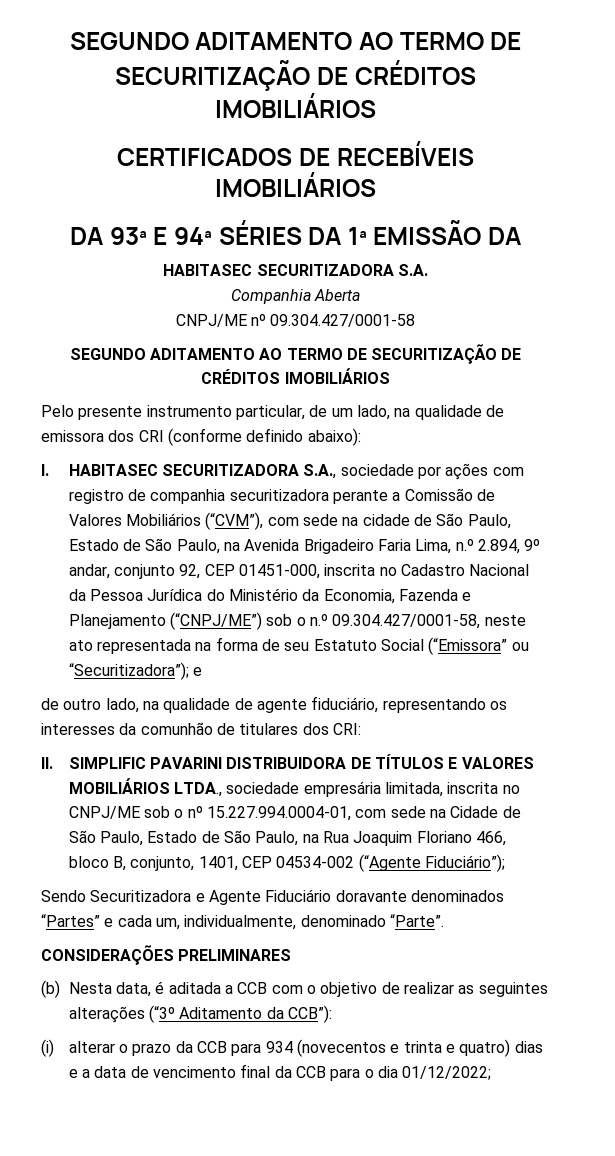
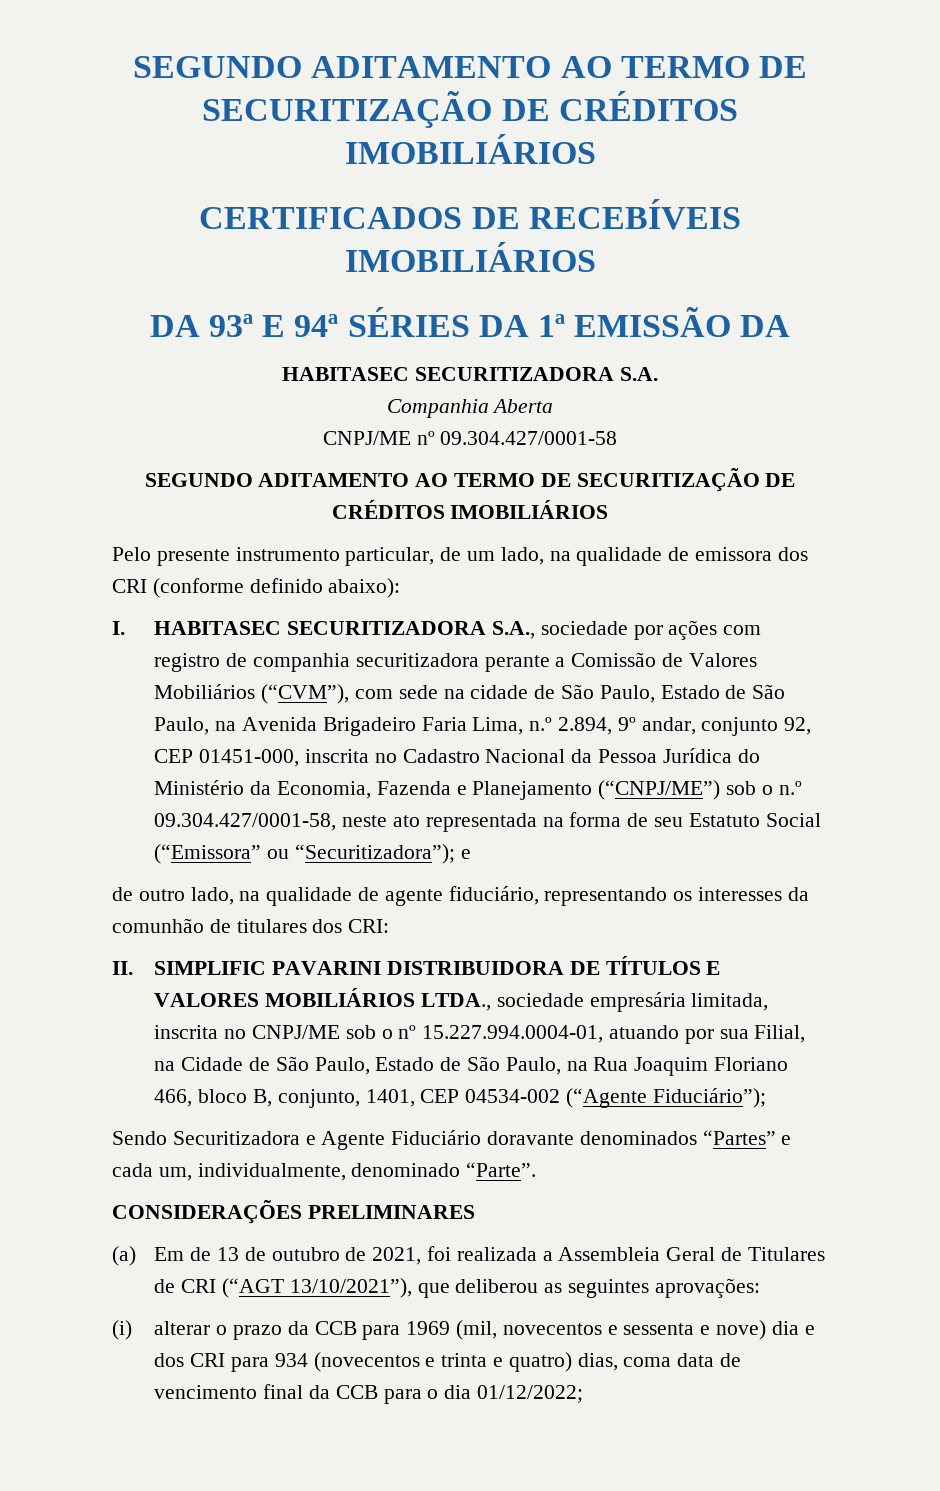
[355,806,426,818] com sede -> [609,1025,806,1044] atuando por sua Filial,
[41,980,548,998] [68,1005,332,1023] (b) Nesta data, é aditada a CCB com o objetivo de realizar as seguintes alterações (“3º Aditamento da CCB”): -> [112,1246,825,1266] [154,1278,760,1298] (a) Em de 13 de outubro de 2021, foi realizada a Assembleia Geral de Titulares de CRI (“AGT 13/10/2021”), que deliberou as seguintes aprovações:
(262, 1049) none -> [406,1320,815,1340] [154,1353,269,1372] 1969 (mil, novecentos e sessenta e nove) dia e dos CRI para
[514,1041,543,1053] [68,1069,90,1078] dias e a -> [577,1353,672,1371] dias, coma

